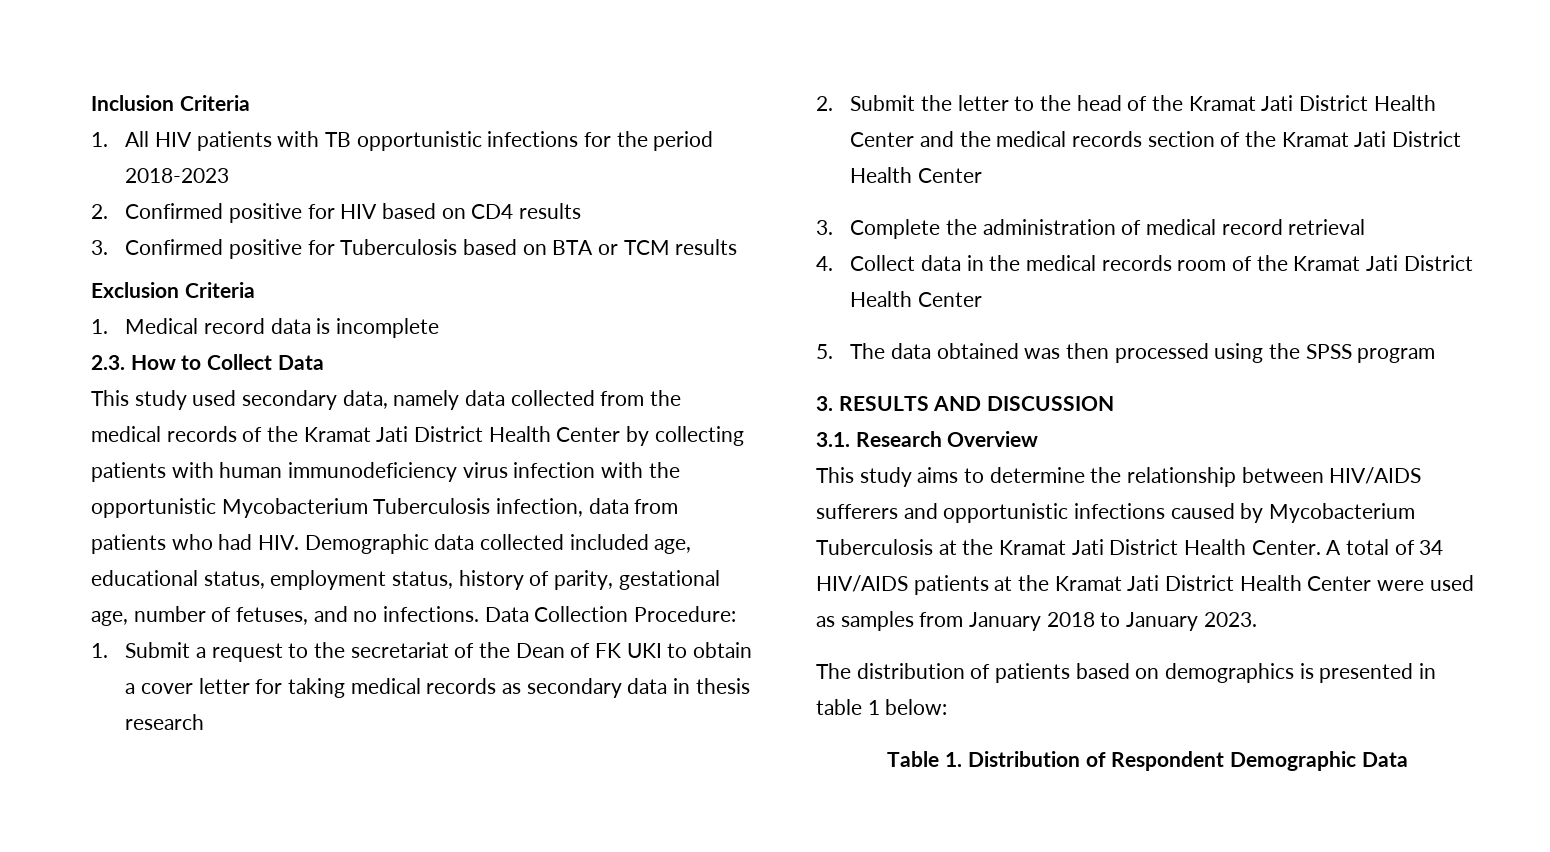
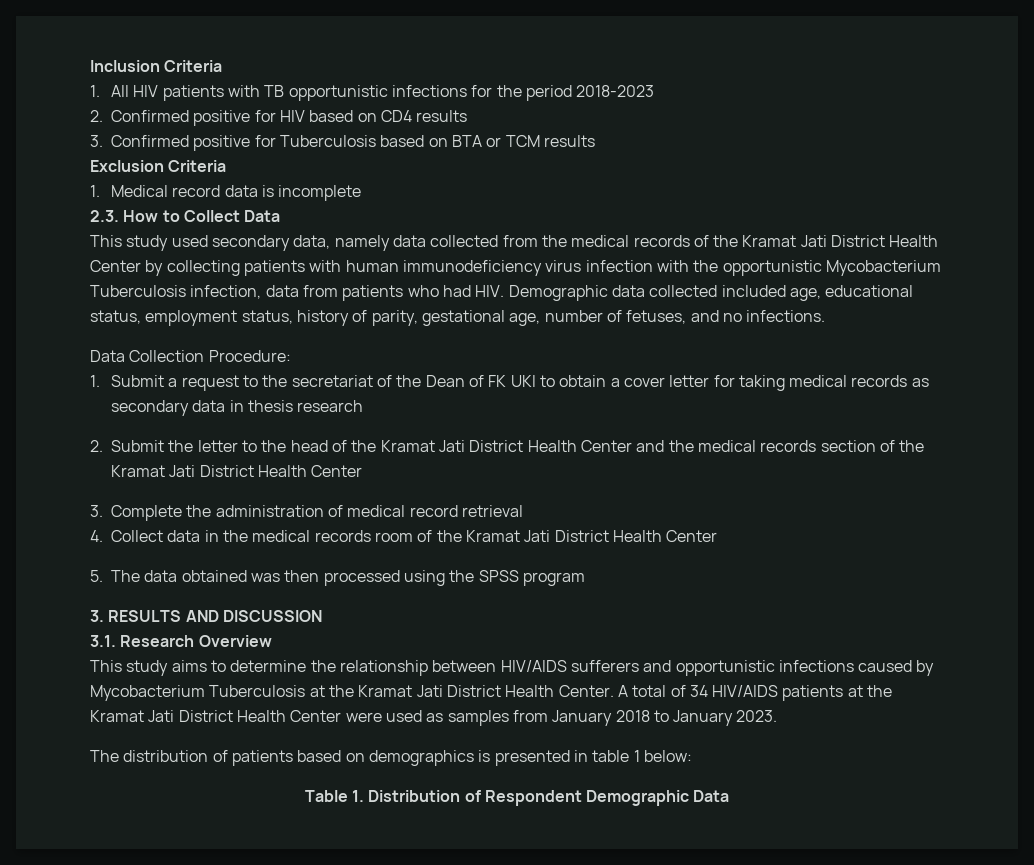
(480, 614) none -> (826, 316) //

